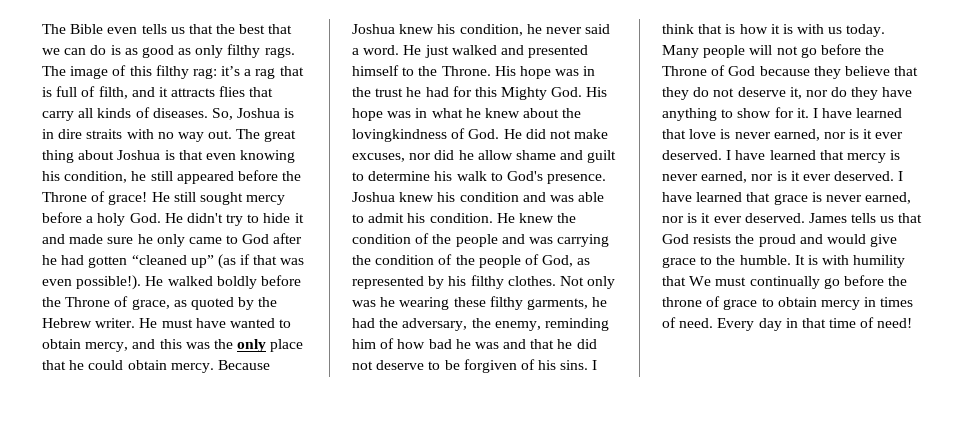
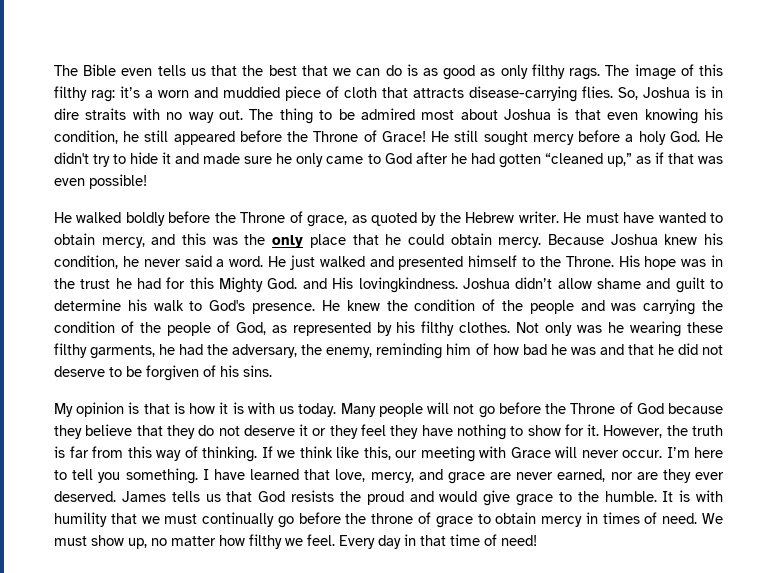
[255,66,304,79] [42,86,274,99] [42,107,208,121] rag that is full of filth, and it attracts flies that carry all kinds of diseases. -> [158,86,613,102] worn and muddied piece of cloth that attracts disease-carrying flies.
[264,130,297,142] [42,150,74,163] great thing -> [279,108,455,124] thing to be admired most
[108,192,148,205] grace! -> [381,131,426,142] Grace!
[190,254,236,269] up” (as -> [606,153,651,167] up,” as
[76,275,142,290] possible!). -> [89,174,147,189] possible! //
[586,87,608,97] [352,108,582,121] [352,128,609,142] [352,150,474,162] His hope was in what he knew about the lovingkindness of God. He did not make excuses, nor did he -> [302,277,553,293] and His lovingkindness. Joshua didn’t
[352,192,605,202] [352,213,493,223] Joshua knew his condition and was able to admit his condition. -> (316, 308) none
[592,360,598,370] [662,24,694,34] I think -> [54,402,140,417] // My opinion is
[789,87,848,99] it, nor do -> [299,424,387,439] it or they feel
[662,108,717,121] anything -> [456,424,506,440] nothing
[812,108,903,118] [662,129,904,141] [662,150,901,163] [662,171,904,183] [662,192,912,205] [662,213,711,223] I have learned that love is never earned, nor is it ever deserved. I have learned that mercy is never earned, nor is it ever deserved. I have learned that grace is never earned, nor is it -> [603,425,723,438] [54,446,723,462] [54,468,691,484] However, the truth is far from this way of thinking. If we think like this, our meeting with Grace will never occur. I’m here to tell you something. I have learned that love, mercy, and grace are never earned, nor are they
[689,276,712,286] We -> [141,516,160,524] we
(714, 323) none -> [702,513,724,524] [54,534,335,549] We must show up, no matter how filthy we feel.

